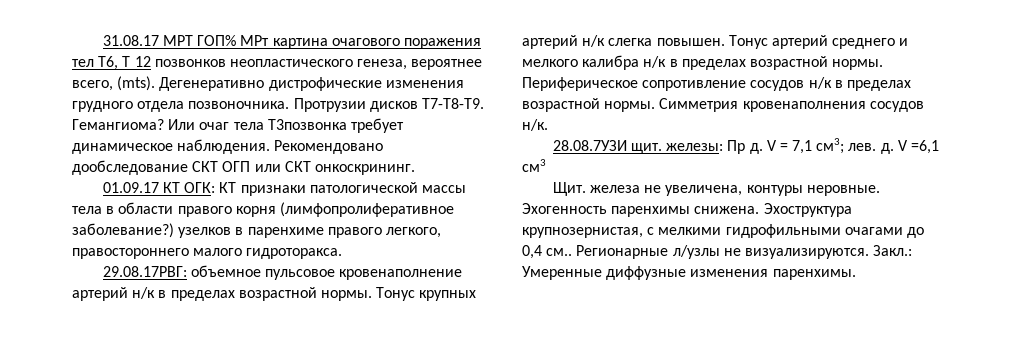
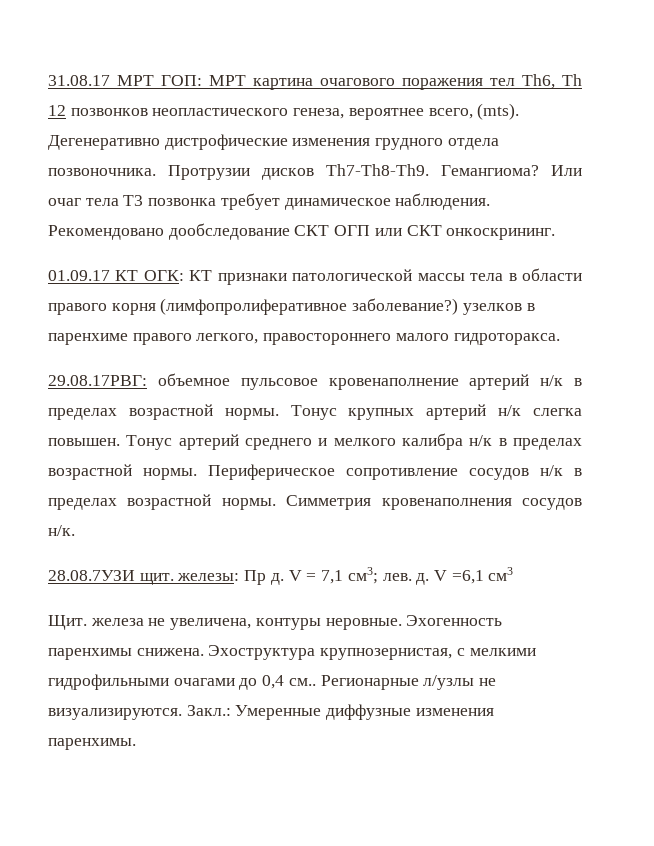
[197,35,270,46] ГОП% МРт -> [161,75,246,86] ГОП: МРТ
[98,56,131,70] Т6, Т -> [522,74,582,89] Тh6, Тh
[421,98,484,109] Т7-Т8-Т9. -> [326,164,429,176] Тh7-Тh8-Тh9.
[267,119,347,130] Т3позвонка -> [123,195,217,206] Т3 позвонка

